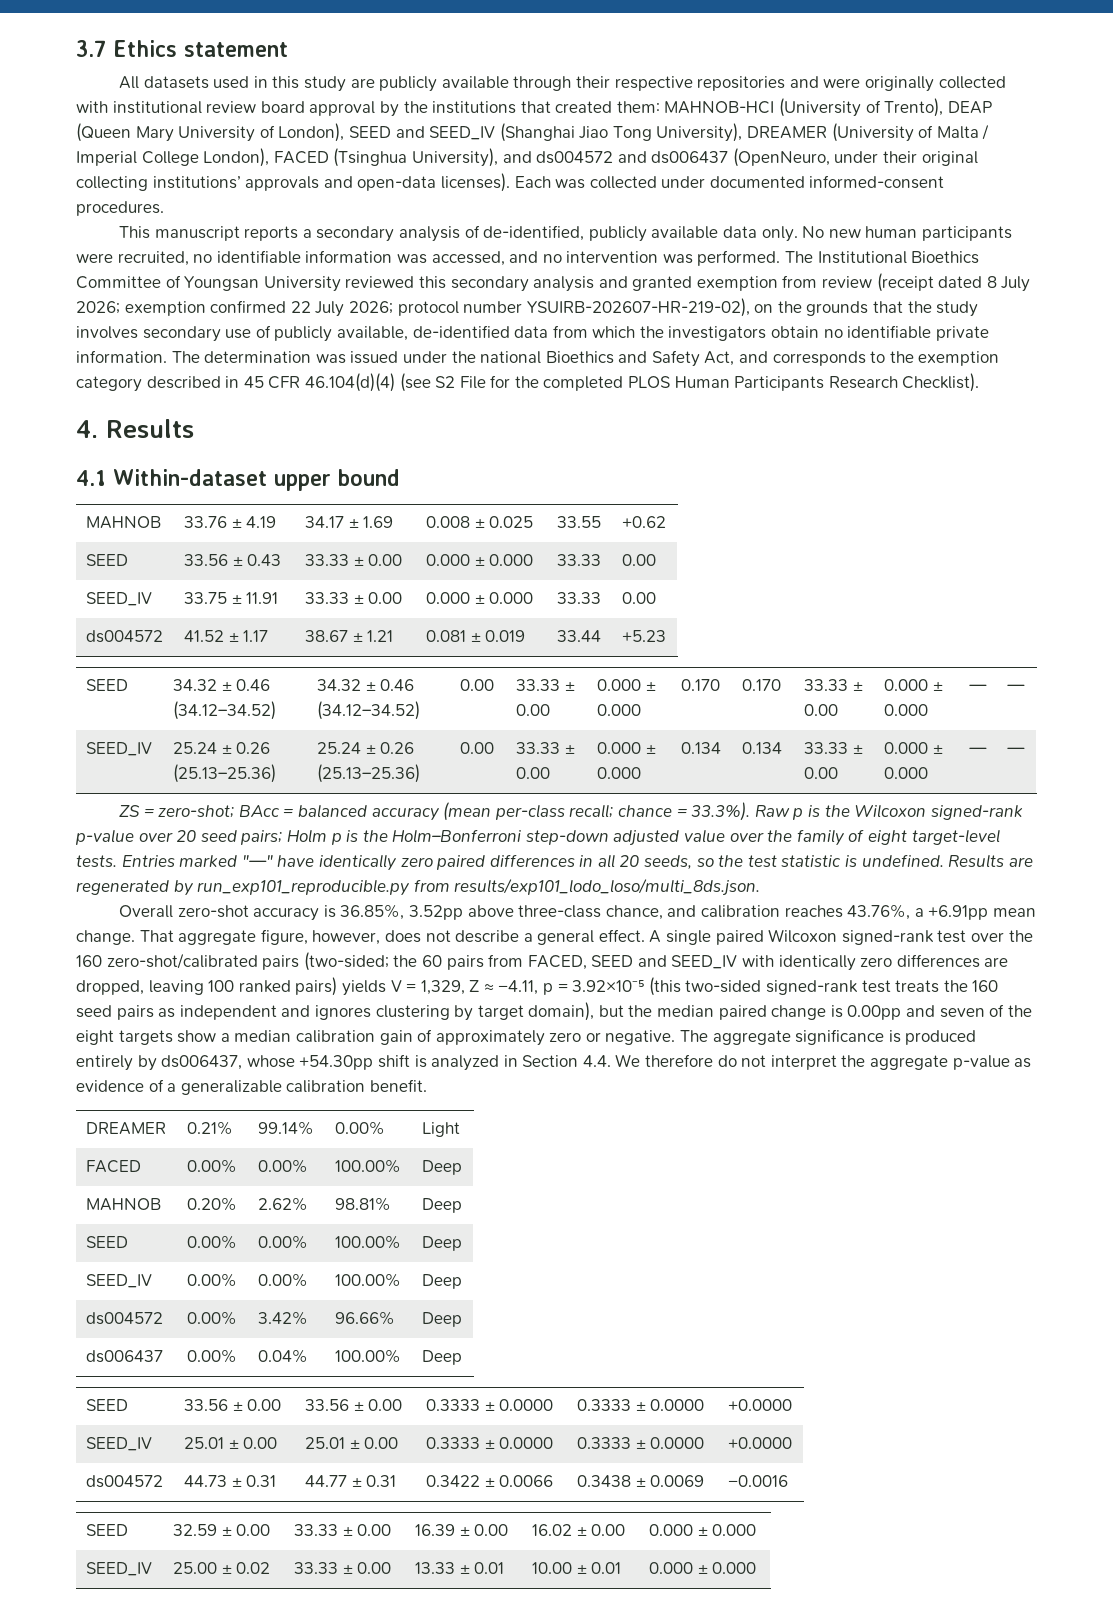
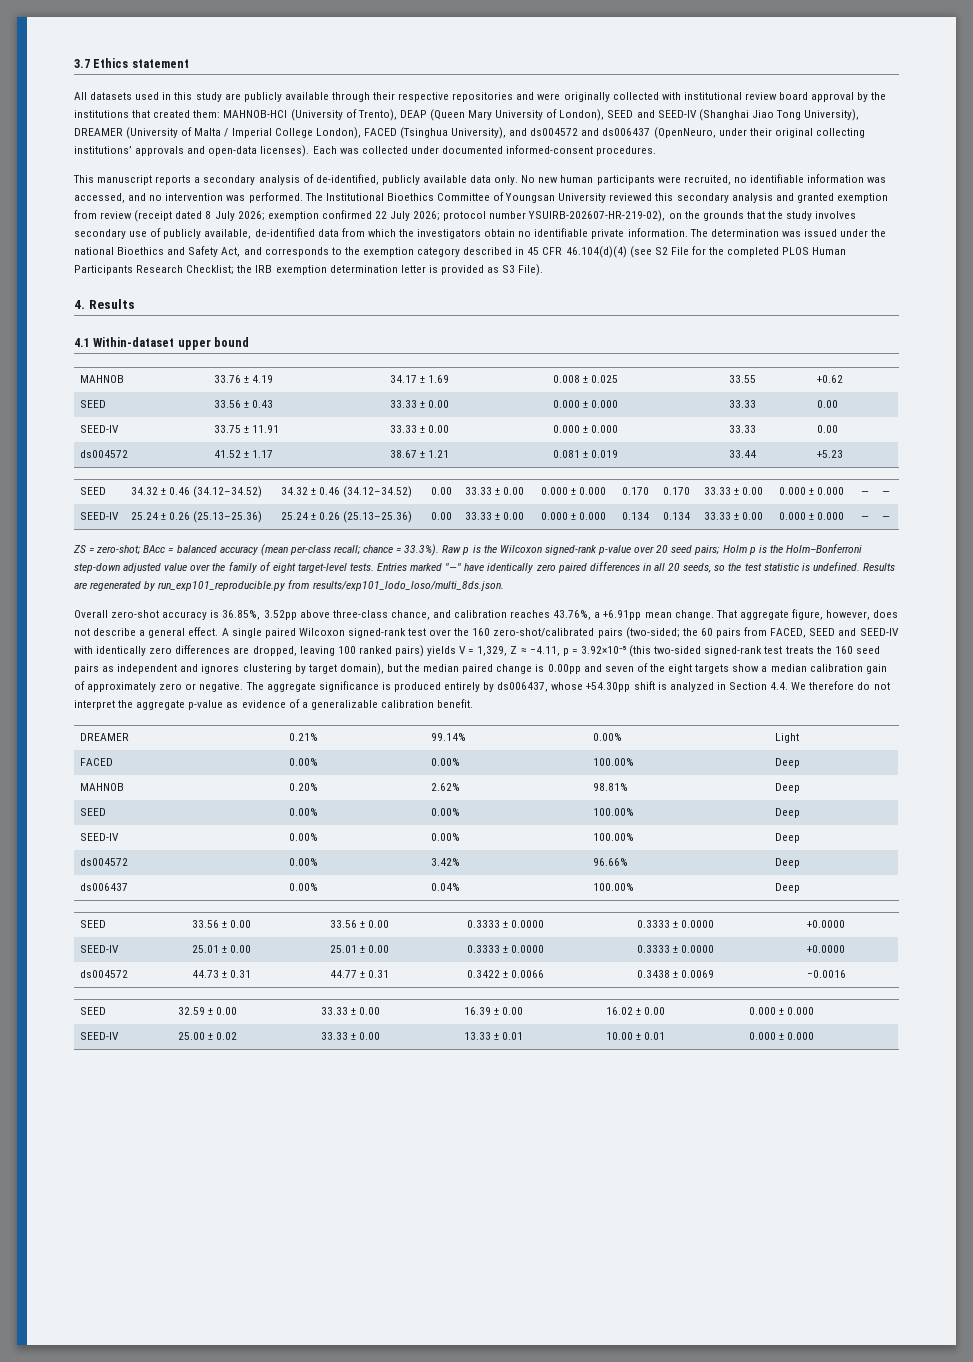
[429,126,496,140] SEED_IV -> [657,110,697,118] SEED-IV
[902,373,980,392] Checklist). -> [186,264,544,276] Checklist; the IRB exemption determination letter is provided as S3 File).
[86,592,153,606] SEED_IV -> [80,425,120,433] SEED-IV
[86,742,153,756] SEED_IV -> [80,512,120,520] SEED-IV
[671,955,738,969] SEED_IV -> [859,628,899,636] SEED-IV
[86,1274,153,1288] SEED_IV -> [80,833,120,841] SEED-IV
[86,1437,153,1451] SEED_IV -> [80,945,120,953] SEED-IV
[86,1562,153,1576] SEED_IV -> [80,1032,120,1040] SEED-IV

